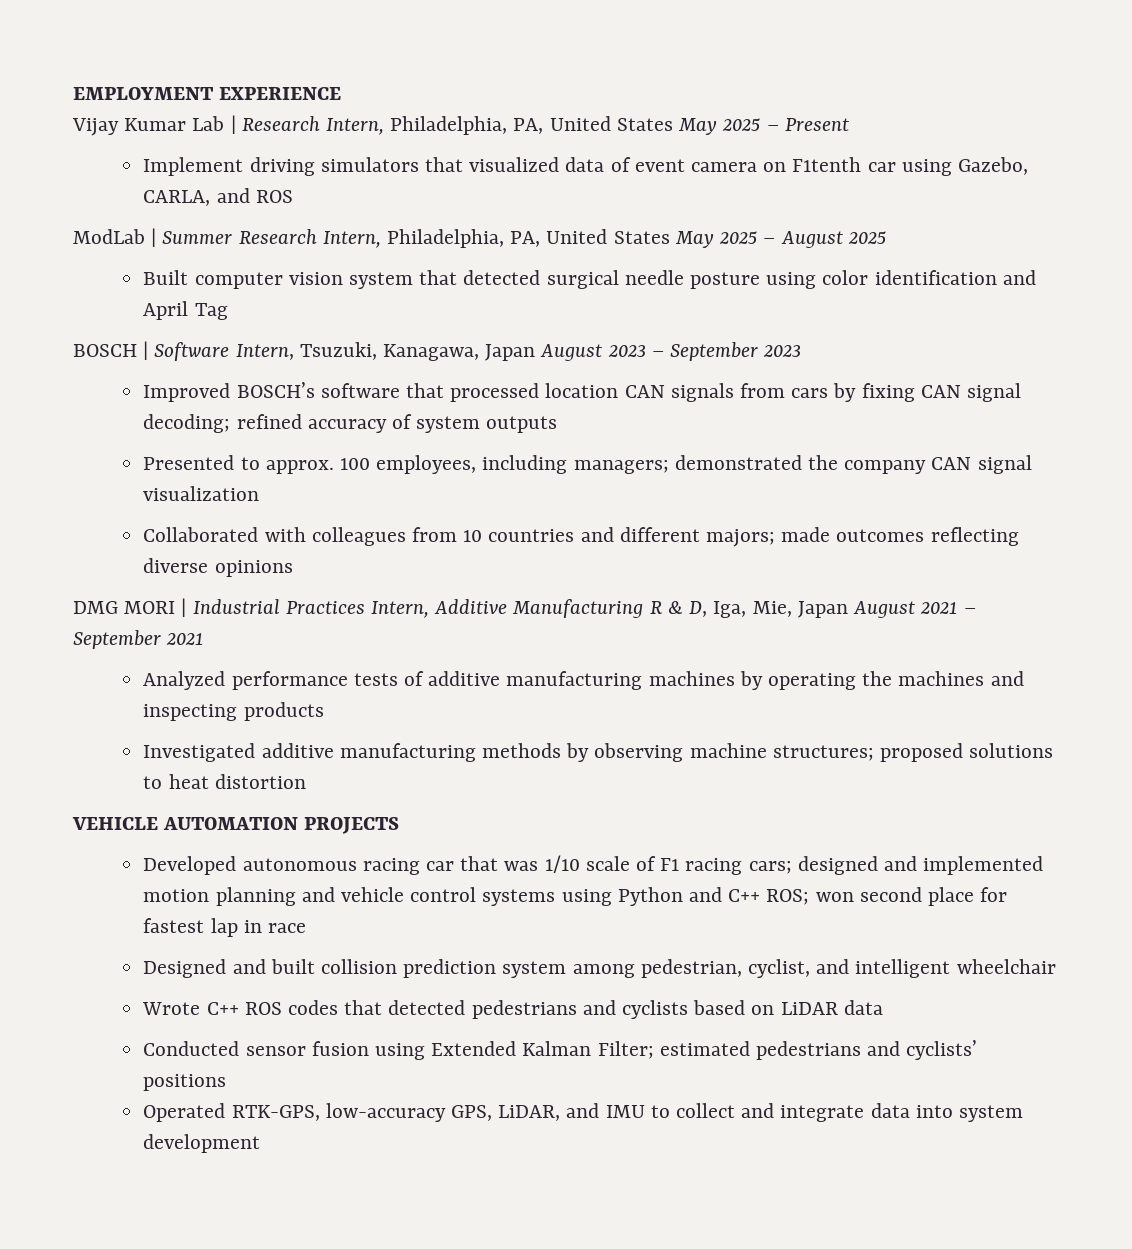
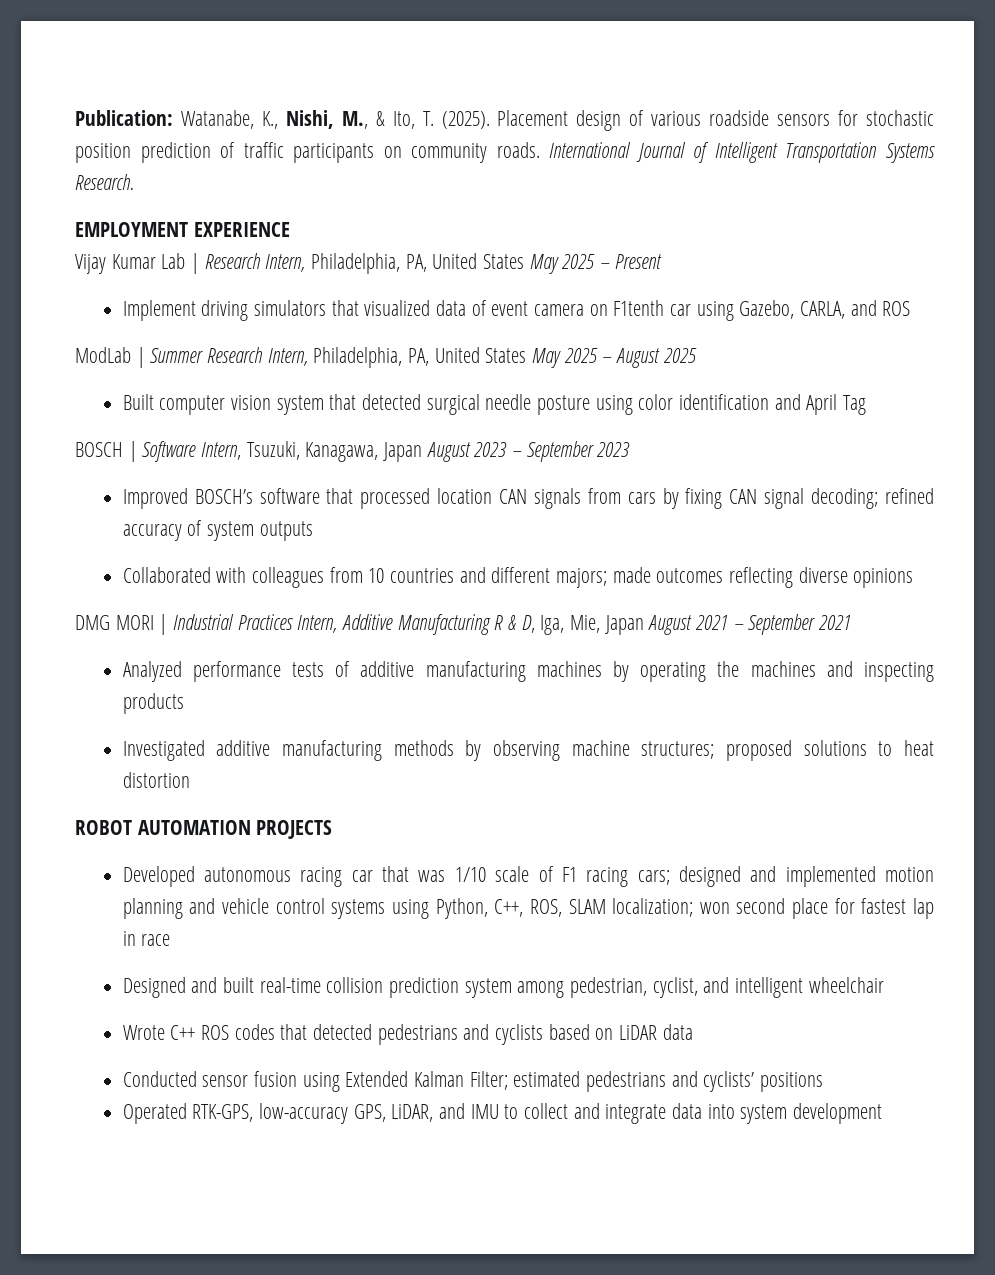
(73, 93) none -> [75,110,934,131] [75,142,935,163] [75,174,134,190] Publication: Watanabe, K., Nishi, M., & Ito, T. (2025). Placement design of various roadside sensors for stochastic position prediction of traffic participants on community roads. International Journal of Intelligent Transportation Systems Research. //
[143,455,1032,474] [143,486,260,501] // Presented to approx. 100 employees, including managers; demonstrated the company CAN signal visualization -> (313, 531) none
[72,817,158,830] VEHICLE -> [75,820,132,835] ROBOT
[617,887,810,906] Python and C++ ROS; -> [435,898,694,919] Python, C++, ROS, SLAM localization;
(315, 966) none -> [259,977,321,993] real-time

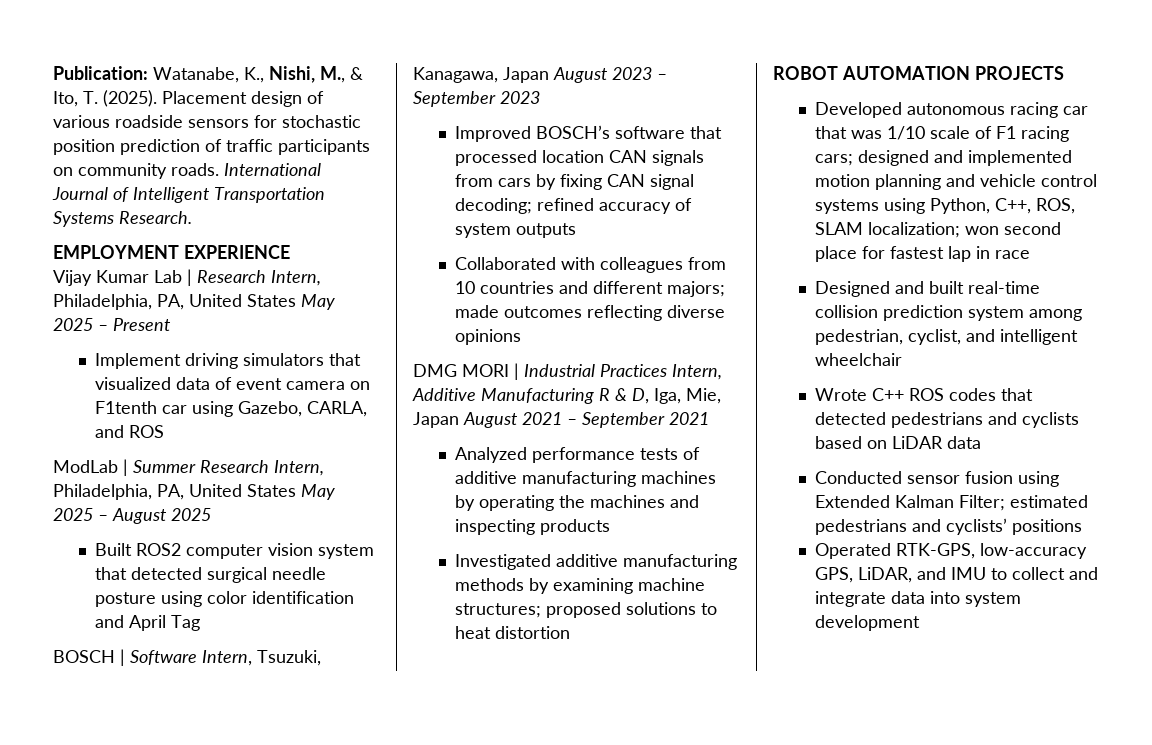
(154, 402) none -> [136,543,182,556] ROS2
[493,740,561,761] observing -> [553,578,634,594] examining

